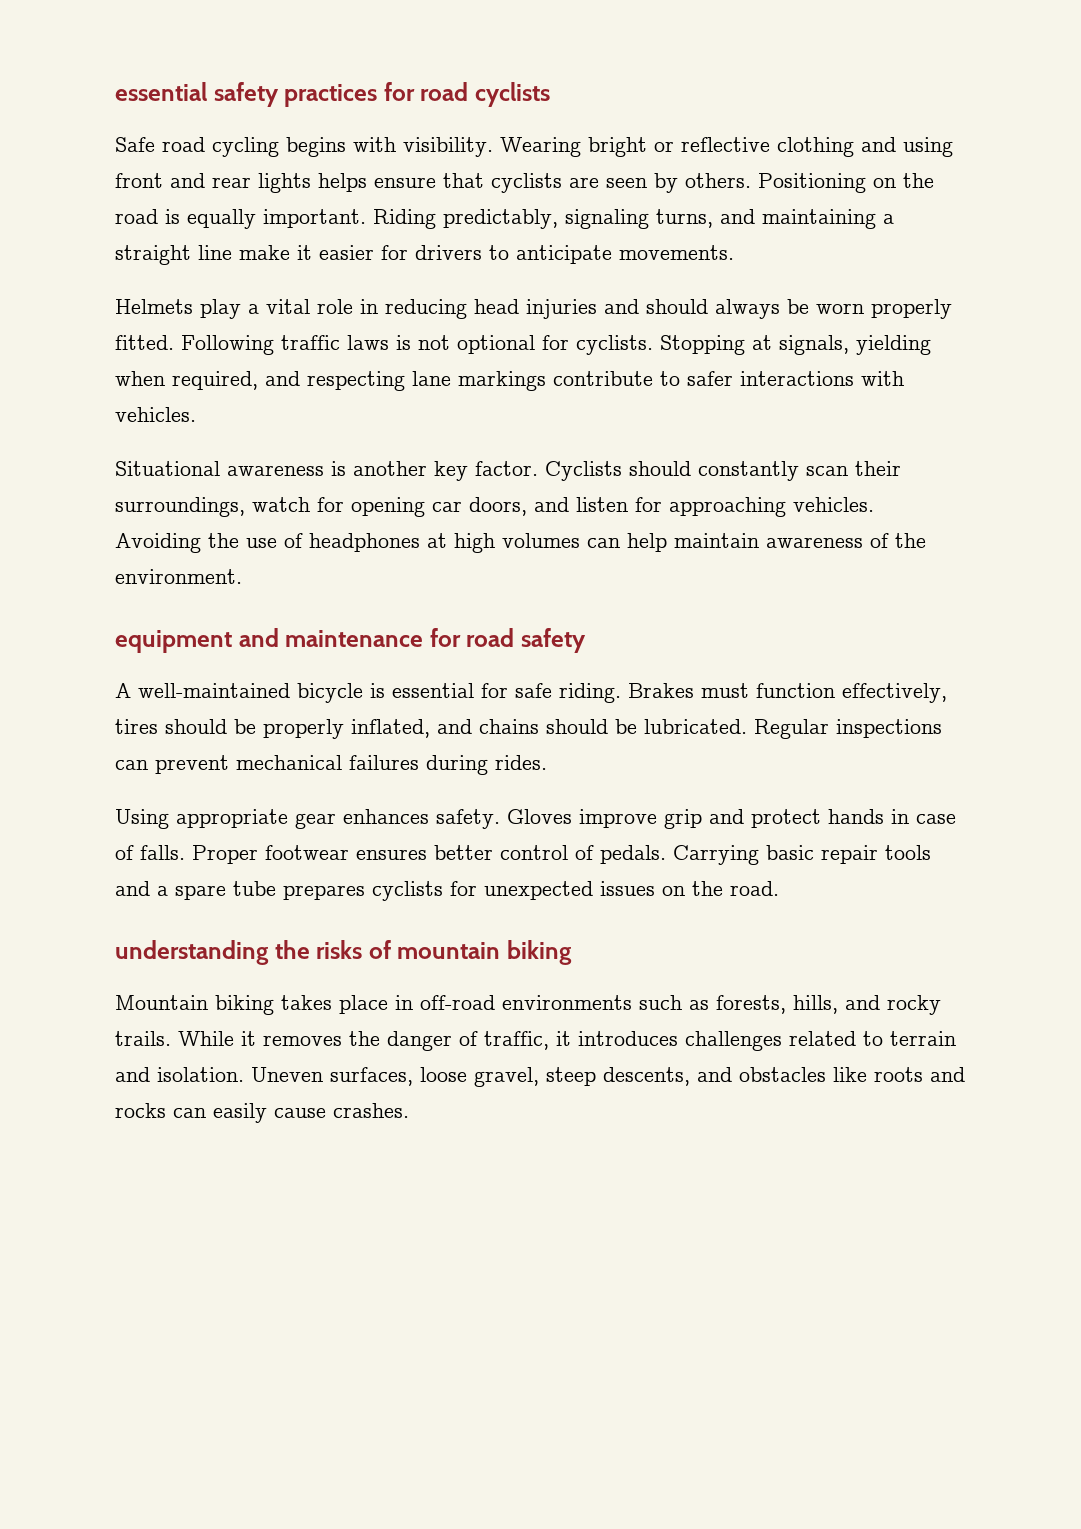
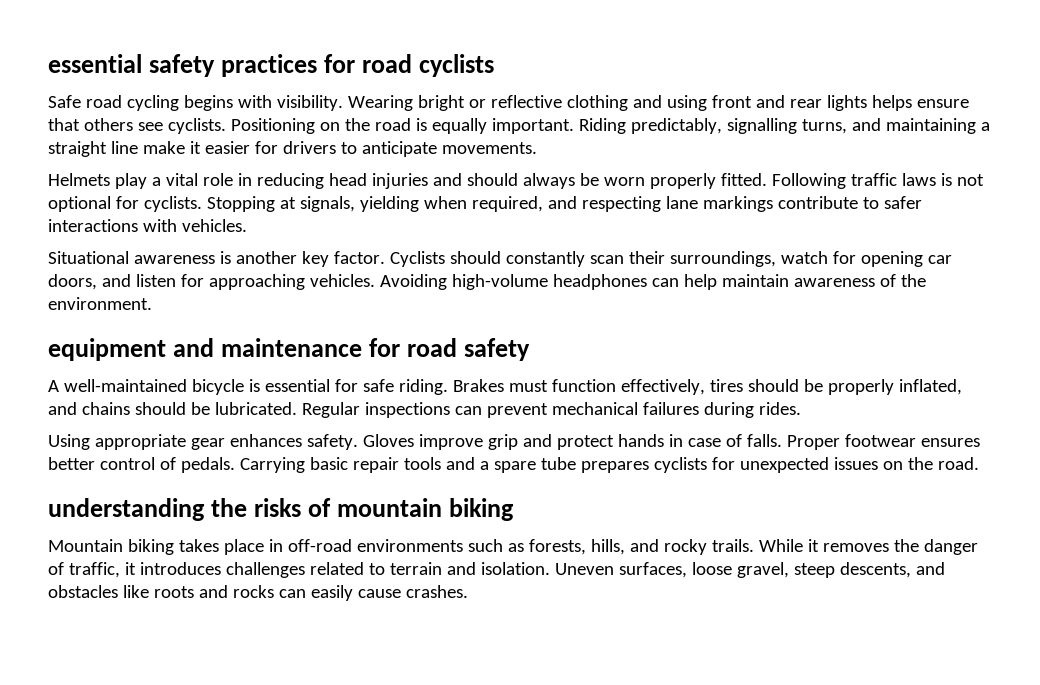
[491,173,751,193] cyclists are seen by others. -> [83,118,226,134] others see cyclists.
[565,209,649,229] signaling -> [726,118,797,134] signalling
[208,533,580,553] the use of headphones at high volumes -> [451,274,647,290] high-volume headphones

